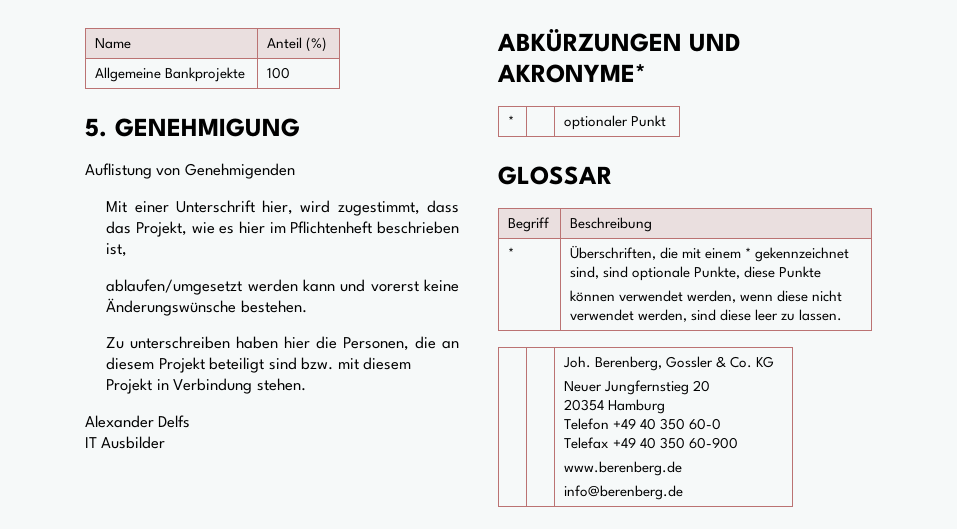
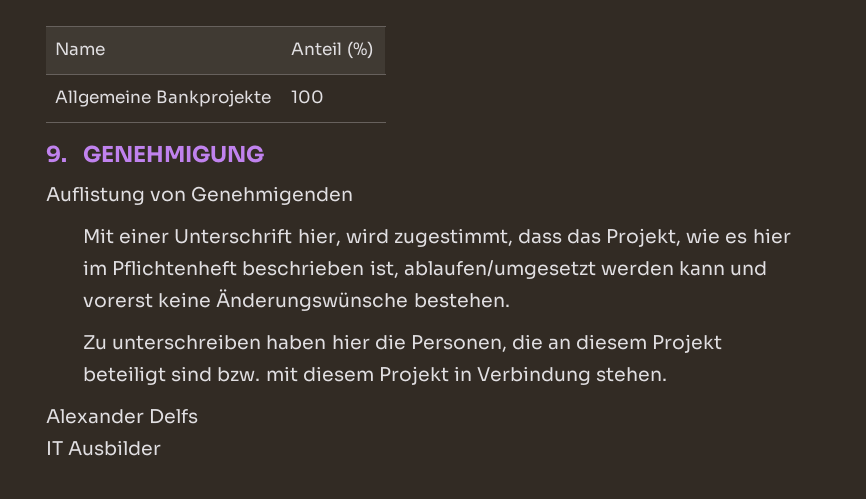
[85,118,107,137] 5. -> [46,145,67,163] 9.
(128, 250) // -> (399, 269) none
[497,29,742,52] [497,64,646,83] [508,115,515,126] [564,115,667,130] [498,166,612,185] [508,217,551,232] [570,217,653,232] [508,247,515,258] [570,245,850,262] [570,266,822,281] [570,290,843,303] [570,309,843,322] [563,356,775,371] [564,380,711,395] [564,399,666,414] [564,418,722,430] [564,437,739,449] [564,461,683,476] [564,485,684,500] // ABKÜRZUNGEN UND AKRONYME* // * | | optionaler Punkt // GLOSSAR // Begriff | Beschreibung // * | Überschriften, die mit einem * gekennzeichnet sind, sind optionale Punkte, diese Punkte // können verwendet werden, wenn diese nicht verwendet werden, sind diese leer zu lassen. // | | Joh. Berenberg, Gossler & Co. KG // Neuer Jungfernstieg 20 // 20354 Hamburg // Telefon +49 40 350 60-0 // Telefax +49 40 350 60-900 // www.berenberg.de // info@berenberg.de -> (162, 448) none

